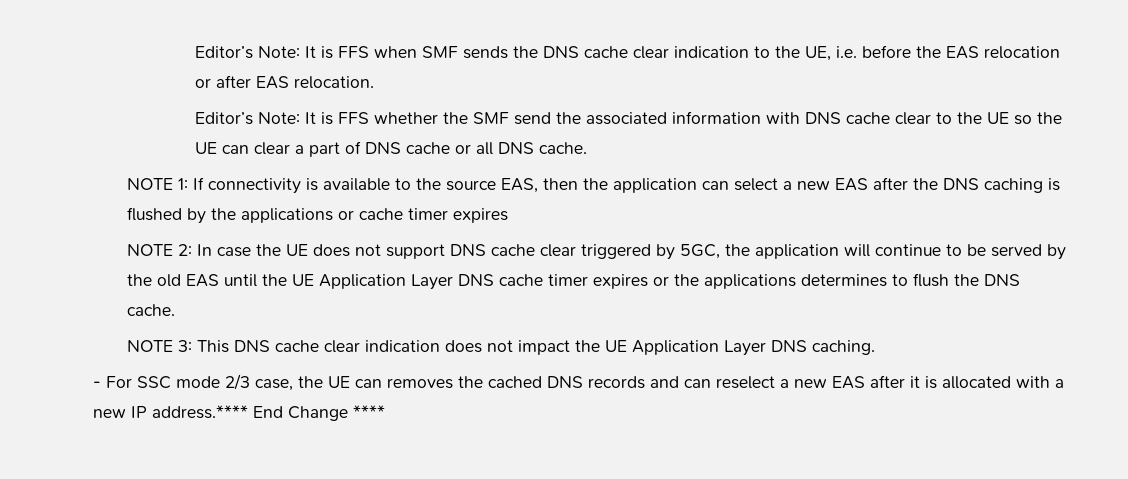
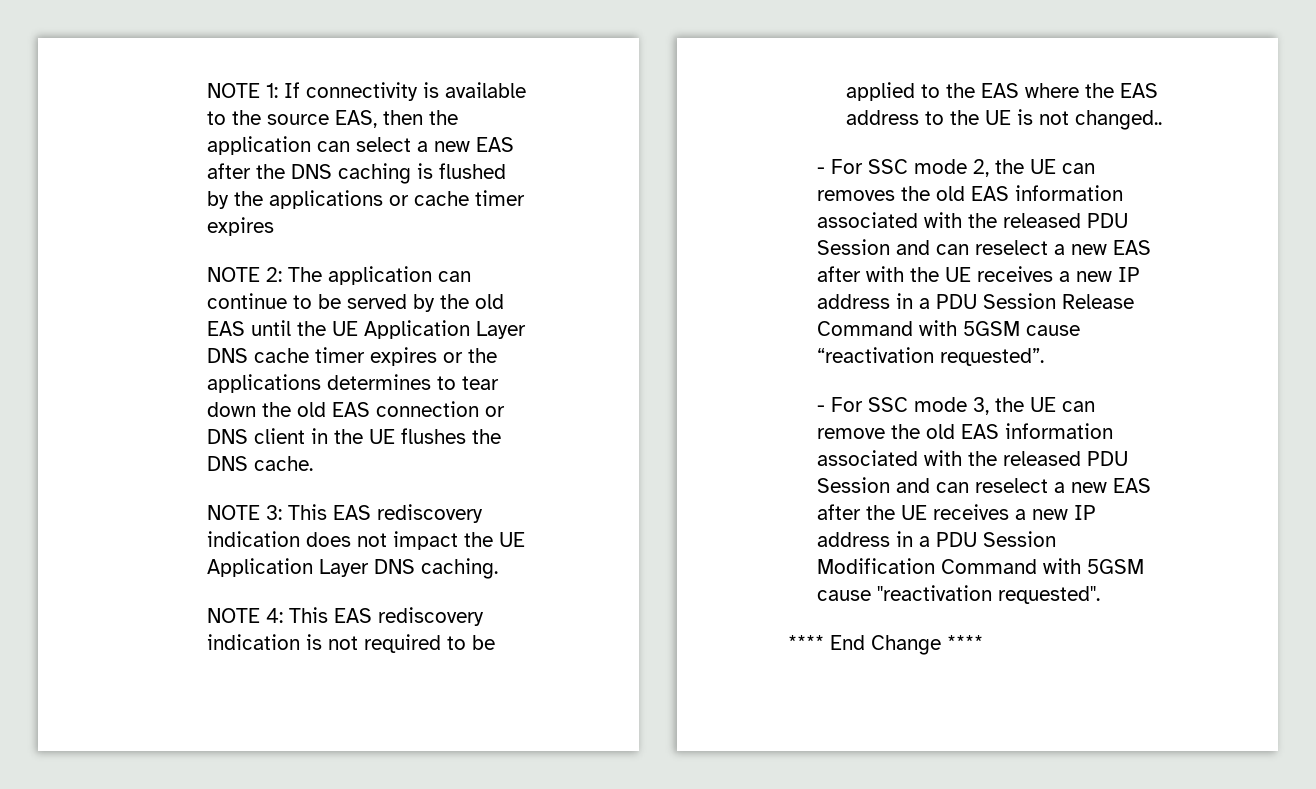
[195,45,1061,61] [195,75,375,89] [195,111,1063,125] [195,141,588,157] Editor’s Note: It is FFS when SMF sends the DNS cache clear indication to the UE, i.e. before the EAS relocation or after EAS relocation. // Editor’s Note: It is FFS whether the SMF send the associated information with DNS cache clear to the UE so the UE can clear a part of DNS cache or all DNS cache. // -> (207, 90) none
[197,244,871,260] In case the UE does not support DNS cache clear triggered by 5GC, the application will -> [288,266,472,285] The application can
[913,273,950,287] flush -> [462,376,500,390] [207,401,506,417] [207,428,467,444] tear down the old EAS connection or DNS client in the UE flushes
[234,340,361,353] DNS cache clear -> [333,504,484,523] EAS rediscovery
[93,374,294,391] // - For SSC mode 2/3 case, -> [207,607,485,626] [207,634,496,653] [846,82,1159,101] [846,109,1163,130] [817,159,990,177] // NOTE 4: This EAS rediscovery indication is not required to be applied to the EAS where the EAS address to the UE is not changed.. // - For SSC mode 2,
[488,375,1065,389] [93,405,249,419] cached DNS records and can reselect a new EAS after it is allocated with a new IP address.**** -> [936,185,1124,201] [817,212,1129,228] [817,239,1152,255] [817,266,1141,282] [817,293,1135,309] [817,320,1081,336] [817,347,1045,366] [817,397,1096,415] [817,423,1114,439] [817,450,1129,466] [817,477,1152,493] [817,504,1097,520] [817,531,1057,547] [817,558,1145,574] [817,585,1101,604] [788,635,824,650] old EAS information associated with the released PDU Session and can reselect a new EAS after with the UE receives a new IP address in a PDU Session Release Command with 5GSM cause “reactivation requested”. // - For SSC mode 3, the UE can remove the old EAS information associated with the released PDU Session and can reselect a new EAS after the UE receives a new IP address in a PDU Session Modification Command with 5GSM cause "reactivation requested". // ****

